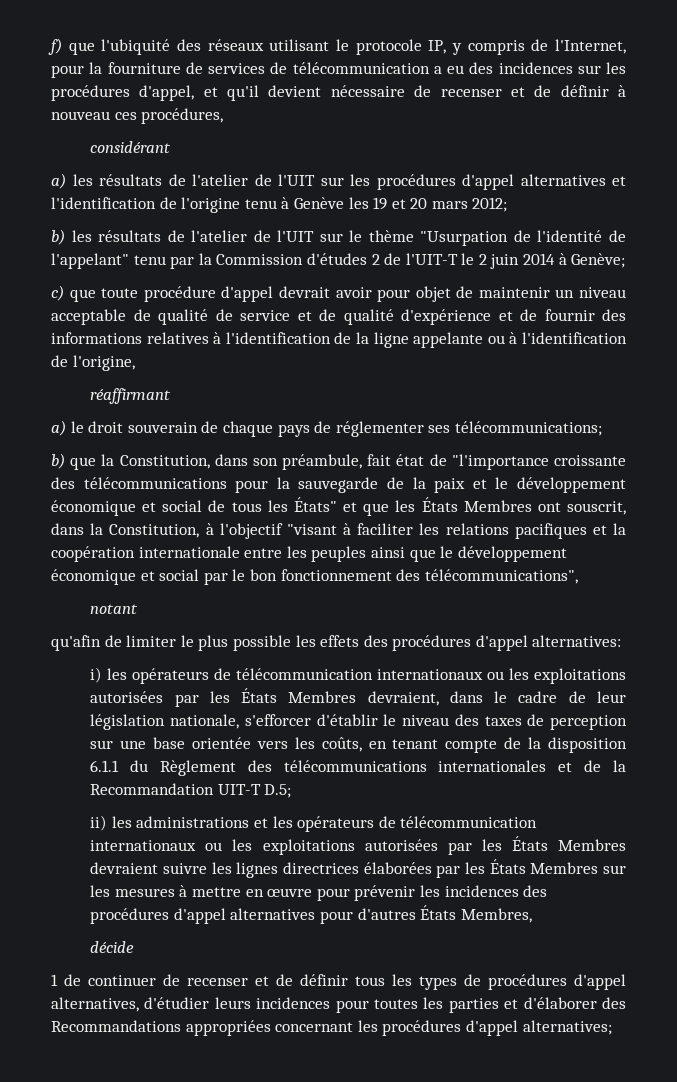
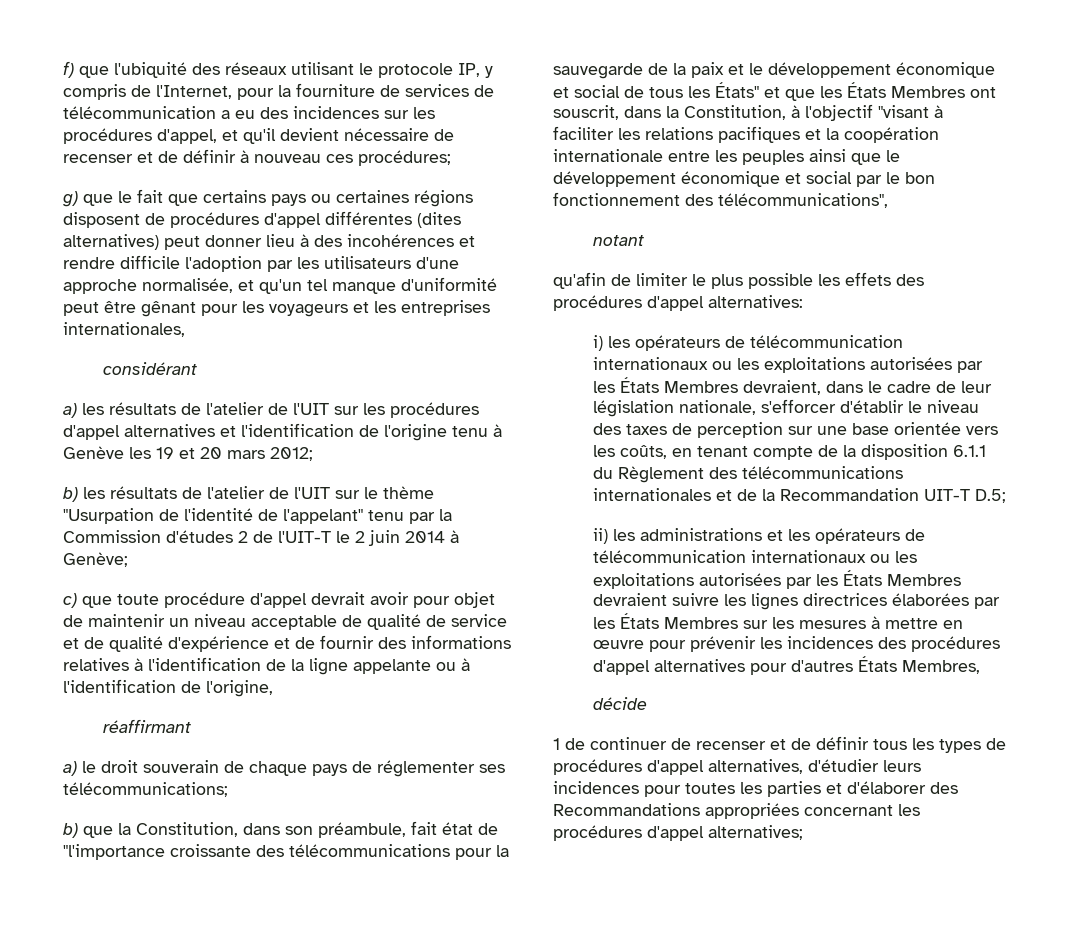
[141,108,224,124] procédures, -> [358,150,451,166] [62,189,473,207] [63,211,461,228] [63,234,475,250] [63,255,459,272] [63,277,497,294] [63,300,490,317] [63,322,185,337] procédures; // g) que le fait que certains pays ou certaines régions disposent de procédures d'appel différentes (dites alternatives) peut donner lieu à des incohérences et rendre difficile l'adoption par les utilisateurs d'une approche normalisée, et qu'un tel manque d'uniformité peut être gênant pour les voyageurs et les entreprises internationales,

